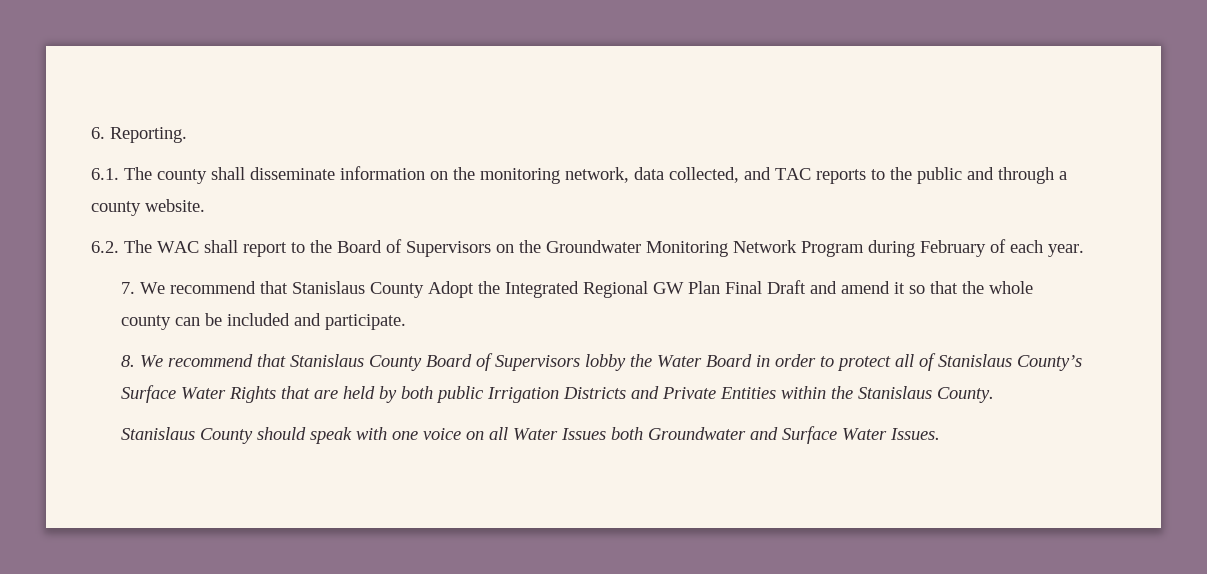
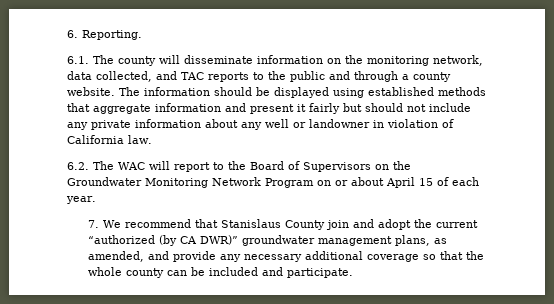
[211,167,245,180] shall -> [159,55,180,64] will
(205, 205) none -> [119,87,486,98] [67,103,471,114] [67,119,454,130] [67,135,152,144] The information should be displayed using established methods that aggregate information and present it fairly but should not include any private information about any well or landowner in violation of California law.
[204,240,238,253] shall -> [149,161,170,170] will
[868,240,986,257] during February -> [317,177,433,188] on or about April 15
[427,280,905,298] Adopt the Integrated Regional GW Plan Final Draft and amend it -> [325,219,478,230] [87,235,447,246] [87,251,419,262] join and adopt the current “authorized (by CA DWR)” groundwater management plans, as amended, and provide any necessary additional coverage
[120,353,1082,371] [120,385,994,403] [120,426,940,444] // 8. We recommend that Stanislaus County Board of Supervisors lobby the Water Board in order to protect all of Stanislaus County’s Surface Water Rights that are held by both public Irrigation Districts and Private Entities within the Stanislaus County. // Stanislaus County should speak with one voice on all Water Issues both Groundwater and Surface Water Issues. -> (353, 273) none

